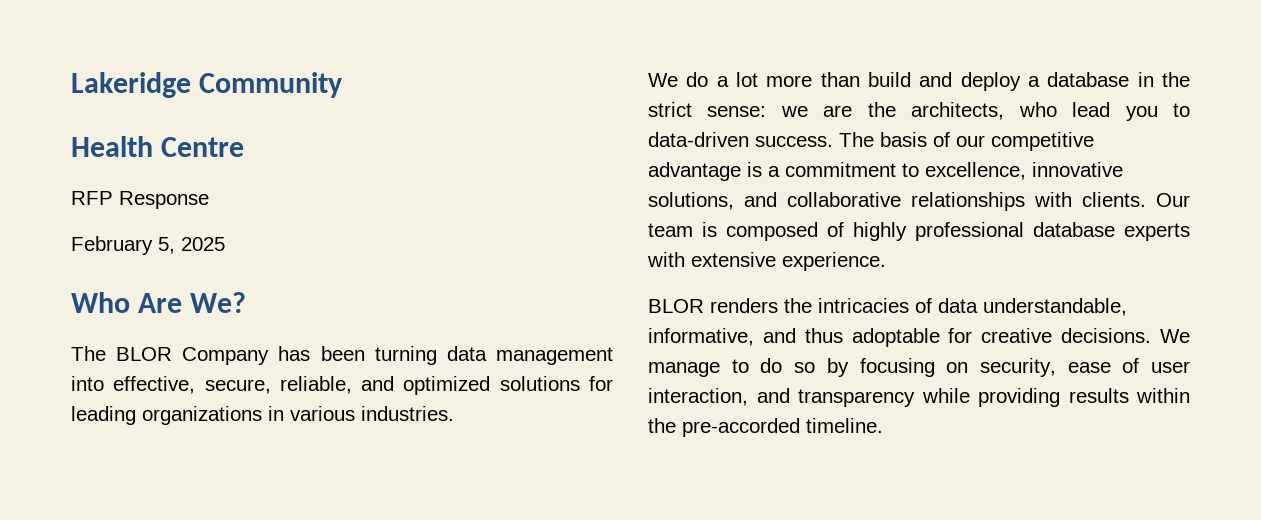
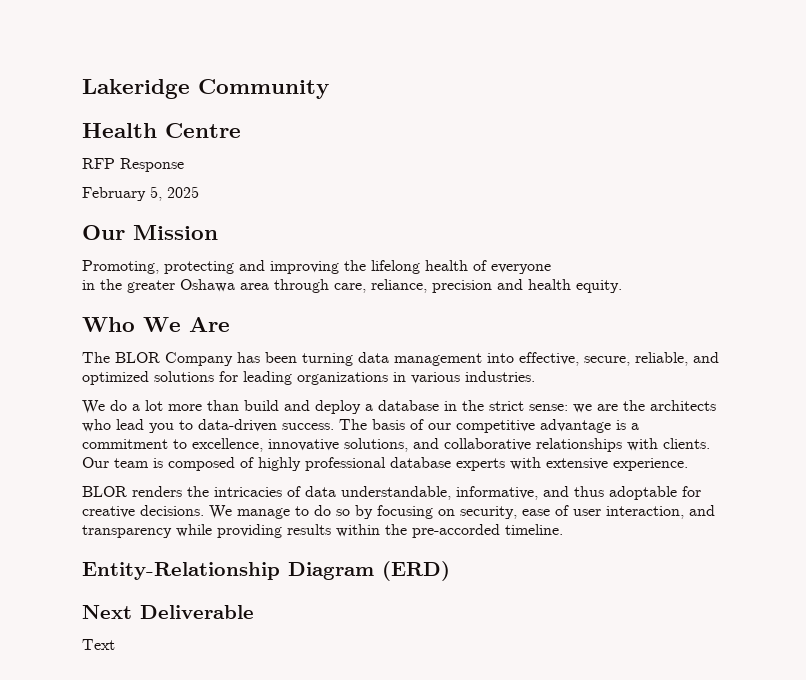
(225, 244) none -> [82,225,218,240] [82,260,551,274] [82,279,622,293] // Our Mission // Promoting, protecting and improving the lifelong health of everyone // in the greater Oshawa area through care, reliance, precision and health equity.
(130, 302) none -> [143,317,181,332] We
[189,292,246,313] We? -> (230, 324) none
[911,102,1005,120] architects, -> [650,400,716,411] architects
(883, 425) none -> [82,561,450,581] [82,605,254,619] [82,639,115,650] // Entity-Relationship Diagram (ERD) // Next Deliverable // Text

